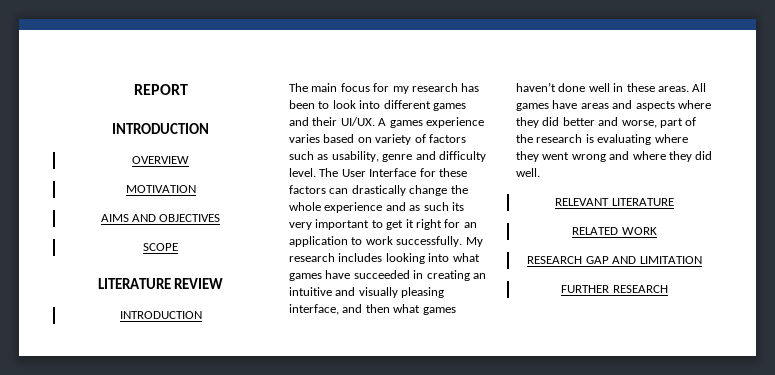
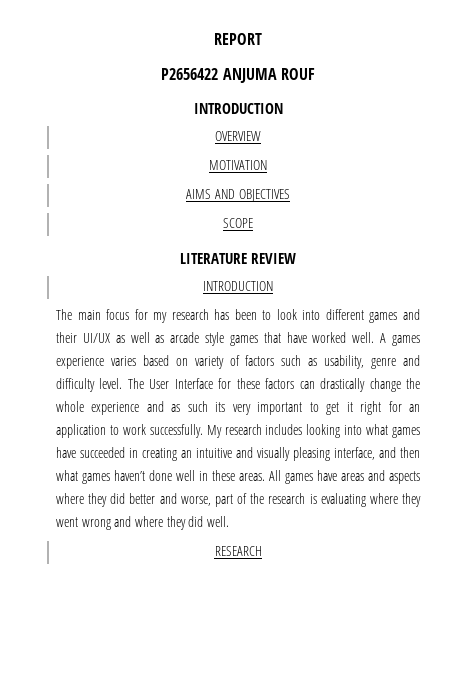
(188, 89) none -> [161,68,315,83] // P2656422 ANJUMA ROUF
[340,117,375,126] UI/UX. -> [82,332,375,346] UI/UX as well as arcade style games that have worked well.
[555,198,674,206] [572,227,657,235] [527,256,702,264] [561,285,610,293] RELEVANT LITERATURE // RELATED WORK // RESEARCH GAP AND LIMITATION // FURTHER -> (229, 521) none

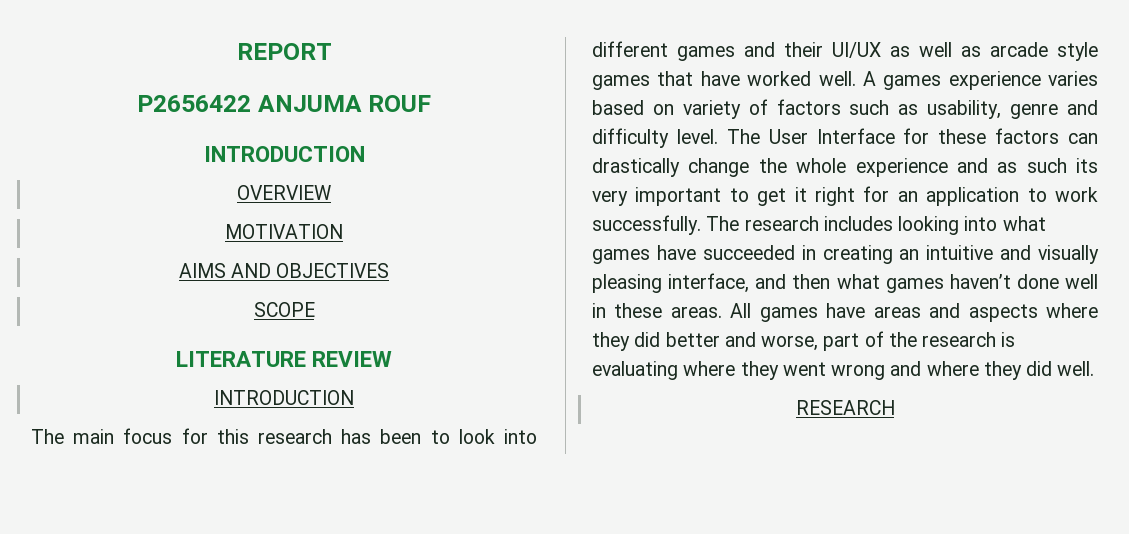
[153,312,168,323] my -> [216,429,249,444] this
[206,425,222,438] My -> [706,216,740,231] The

